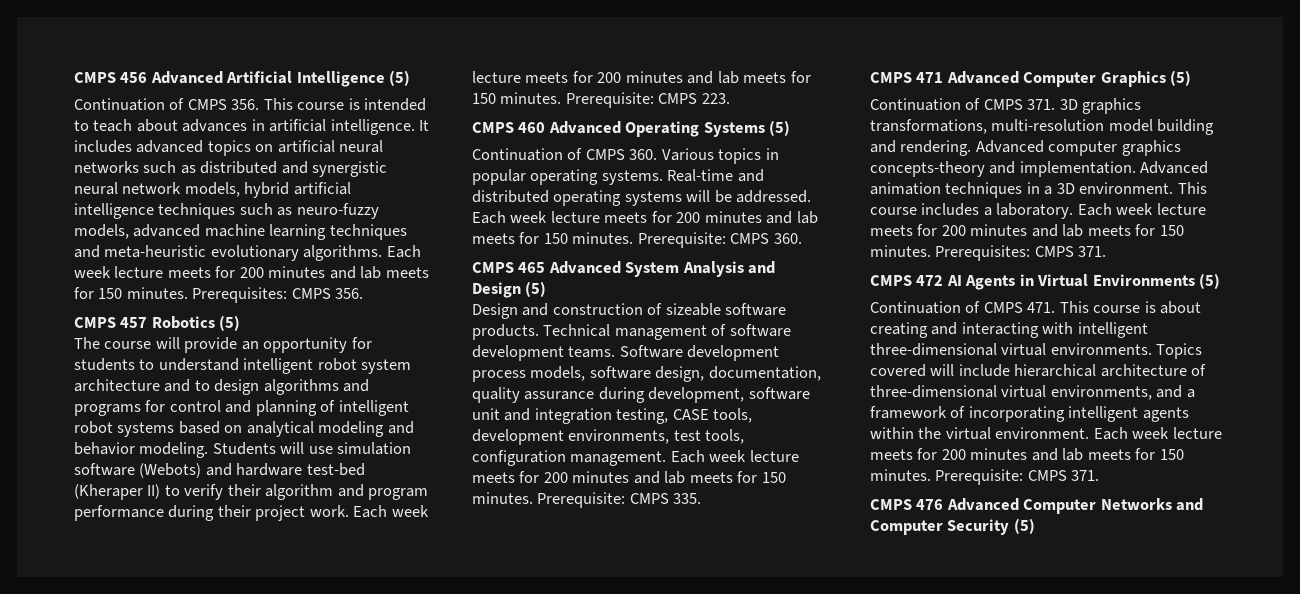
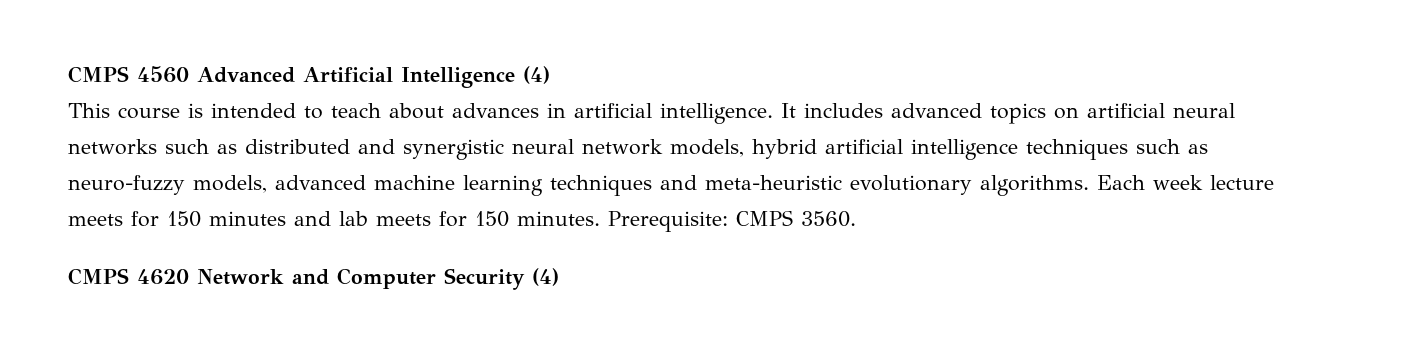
[74,72,148,83] CMPS 456 -> [68,66,189,83] CMPS 4560
[389,70,411,86] [74,98,260,111] (5) // Continuation of CMPS 356. -> [523,66,550,84] (4) //
[239,266,429,279] [74,287,364,303] [74,315,241,331] [74,337,372,353] [74,358,412,374] [74,379,370,395] [74,400,409,416] [74,421,414,437] [74,442,412,458] [74,463,365,478] [74,484,429,500] [74,505,429,521] [472,71,811,84] [472,92,730,108] [472,120,791,137] [472,148,779,164] [472,169,764,185] [472,190,812,206] [472,211,818,224] [472,232,802,248] [472,261,776,277] [472,281,547,298] [472,303,787,319] [472,324,791,340] [472,345,780,361] [472,366,821,382] [472,387,810,403] [472,408,753,424] [472,429,745,445] [472,450,799,466] [472,471,786,484] [472,492,702,508] [870,70,1192,87] [870,98,1142,114] [870,119,1215,135] [870,140,1181,156] [870,161,1209,177] [870,182,1207,198] [870,203,1206,219] [870,224,1184,237] [870,245,1107,261] [870,273,1221,290] [870,301,1202,314] [870,322,1148,338] [870,343,1203,359] [870,364,1207,377] [870,385,1195,400] [870,406,1189,422] [870,427,1222,440] [870,448,1184,461] [870,469,1100,485] [870,498,1172,514] 200 minutes and lab meets for 150 minutes. Prerequisites: CMPS 356. // CMPS 457 Robotics (5) // The course will provide an opportunity for students to understand intelligent robot system architecture and to design algorithms and programs for control and planning of intelligent robot systems based on analytical modeling and behavior modeling. Students will use simulation software (Webots) and hardware test-bed (Kheraper II) to verify their algorithm and program performance during their project work. Each week lecture meets for 200 minutes and lab meets for 150 minutes. Prerequisite: CMPS 223. // CMPS 460 Advanced Operating Systems (5) // Continuation of CMPS 360. Various topics in popular operating systems. Real-time and distributed operating systems will be addressed. Each week lecture meets for 200 minutes and lab meets for 150 minutes. Prerequisite: CMPS 360. // CMPS 465 Advanced System Analysis and Design (5) // Design and construction of sizeable software products. Technical management of software development teams. Software development process models, software design, documentation, quality assurance during development, software unit and integration testing, CASE tools, development environments, test tools, configuration management. Each week lecture meets for 200 minutes and lab meets for 150 minutes. Prerequisite: CMPS 335. // CMPS 471 Advanced Computer Graphics (5) // Continuation of CMPS 371. 3D graphics transformations, multi-resolution model building and rendering. Advanced computer graphics concepts-theory and implementation. Advanced animation techniques in a 3D environment. This course includes a laboratory. Each week lecture meets for 200 minutes and lab meets for 150 minutes. Prerequisites: CMPS 371. // CMPS 472 AI Agents in Virtual Environments (5) // Continuation of CMPS 471. This course is about creating and interacting with intelligent three-dimensional virtual environments. Topics covered will include hierarchical architecture of three-dimensional virtual environments, and a framework of incorporating intelligent agents within the virtual environment. Each week lecture meets for 200 minutes and lab meets for 150 minutes. Prerequisite: CMPS 371. // CMPS 476 Advanced Computer Networks -> [167,210,856,232] [68,268,284,285] 150 minutes and lab meets for 150 minutes. Prerequisite: CMPS 3560. // CMPS 4620 Network
[1013,518,1035,534] (5) -> [532,268,559,286] (4)

